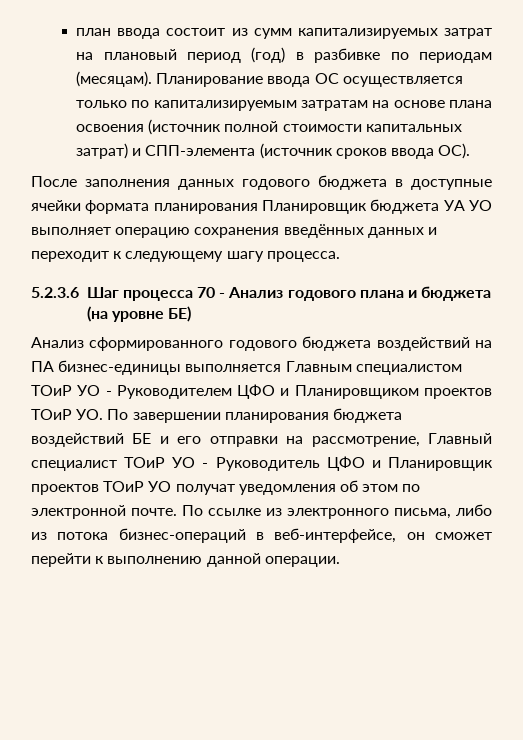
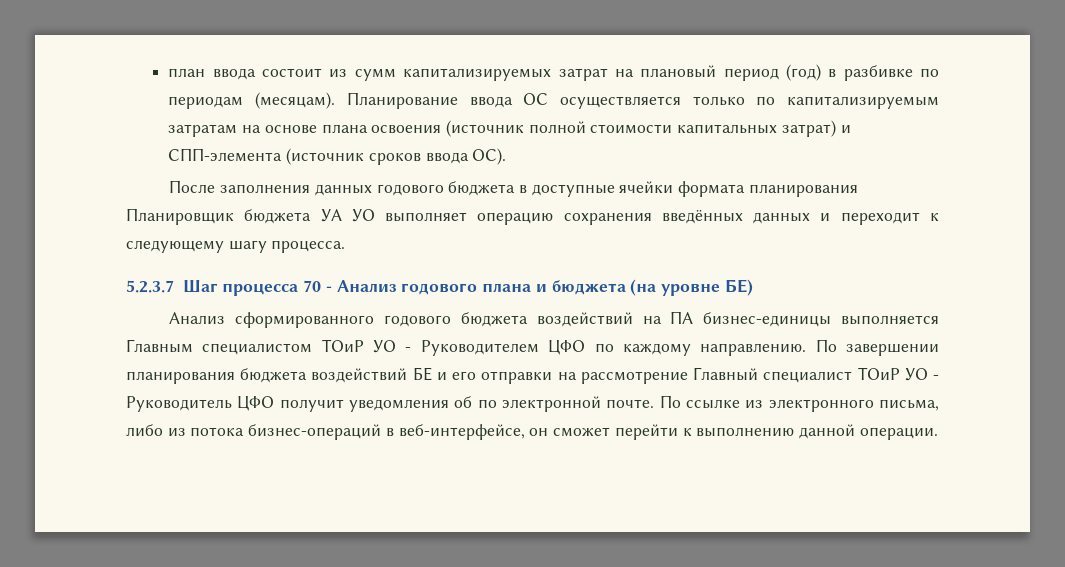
[31,287,79,298] 5.2.3.6 -> [126,280,174,293] 5.2.3.7
[280,385,492,399] [31,409,104,420] и Планировщиком проектов ТОиР УО. -> [594,343,807,356] по каждому направлению.
[311,436,420,447] рассмотрение, -> [580,371,688,384] рассмотрение
[371,457,494,471] [31,481,235,495] и Планировщик проектов ТОиР УО получат -> [279,399,344,412] получит
[362,484,399,492] этом -> (473, 402) none

